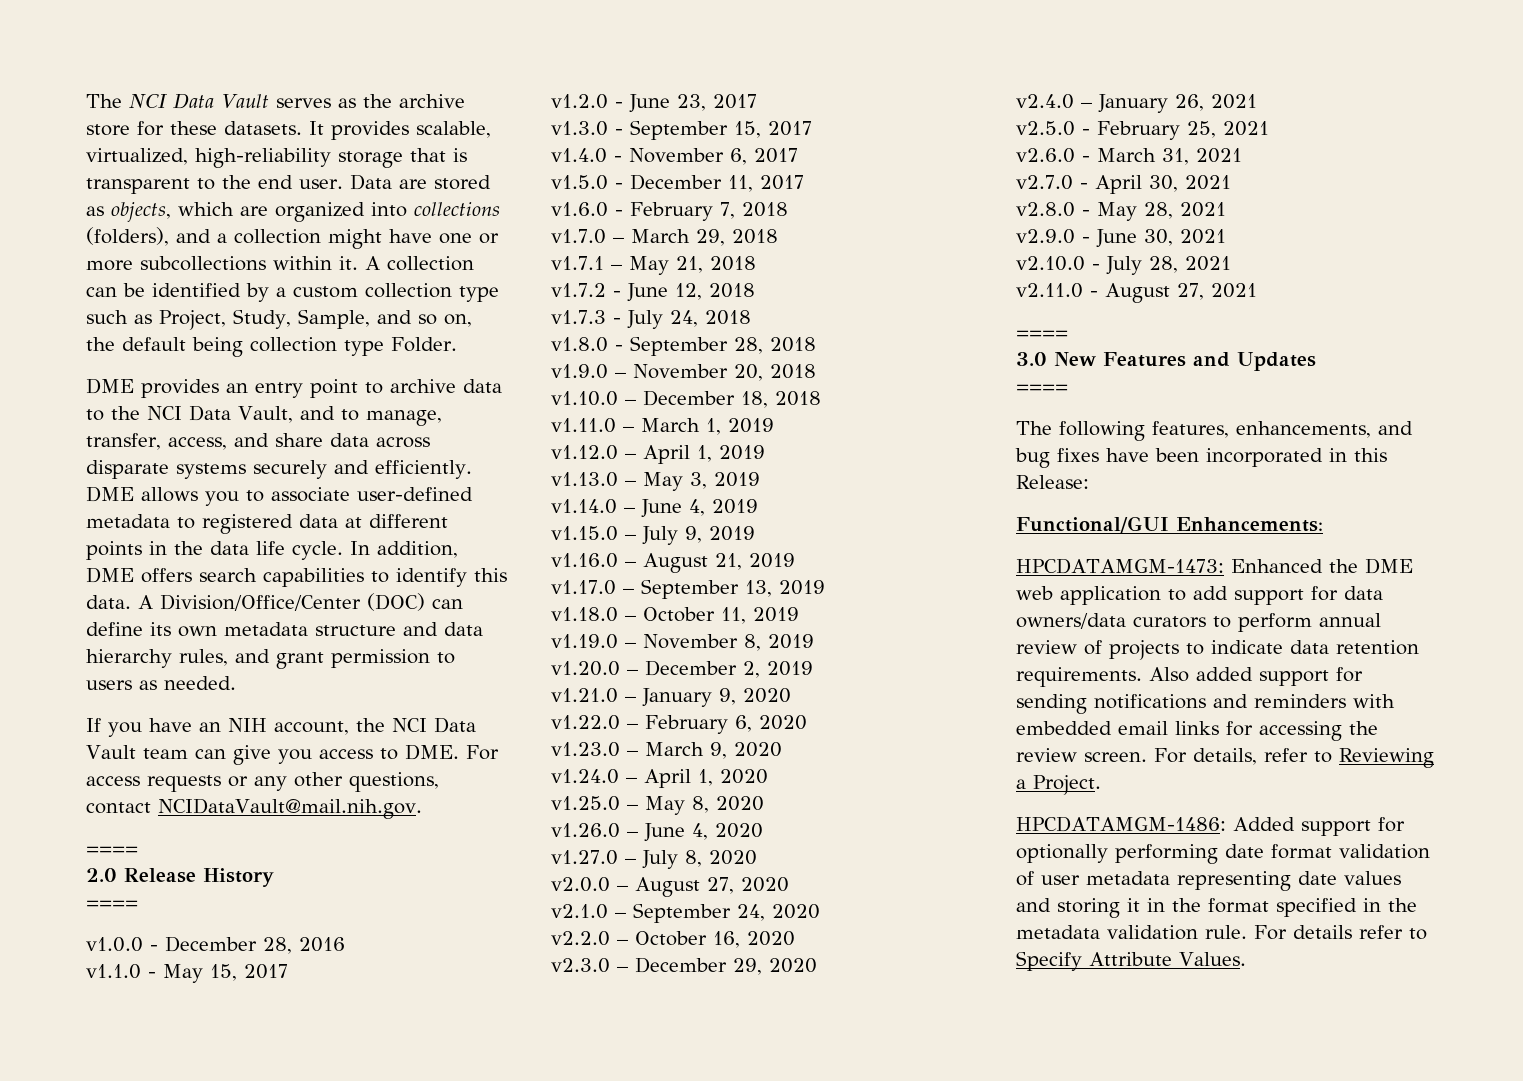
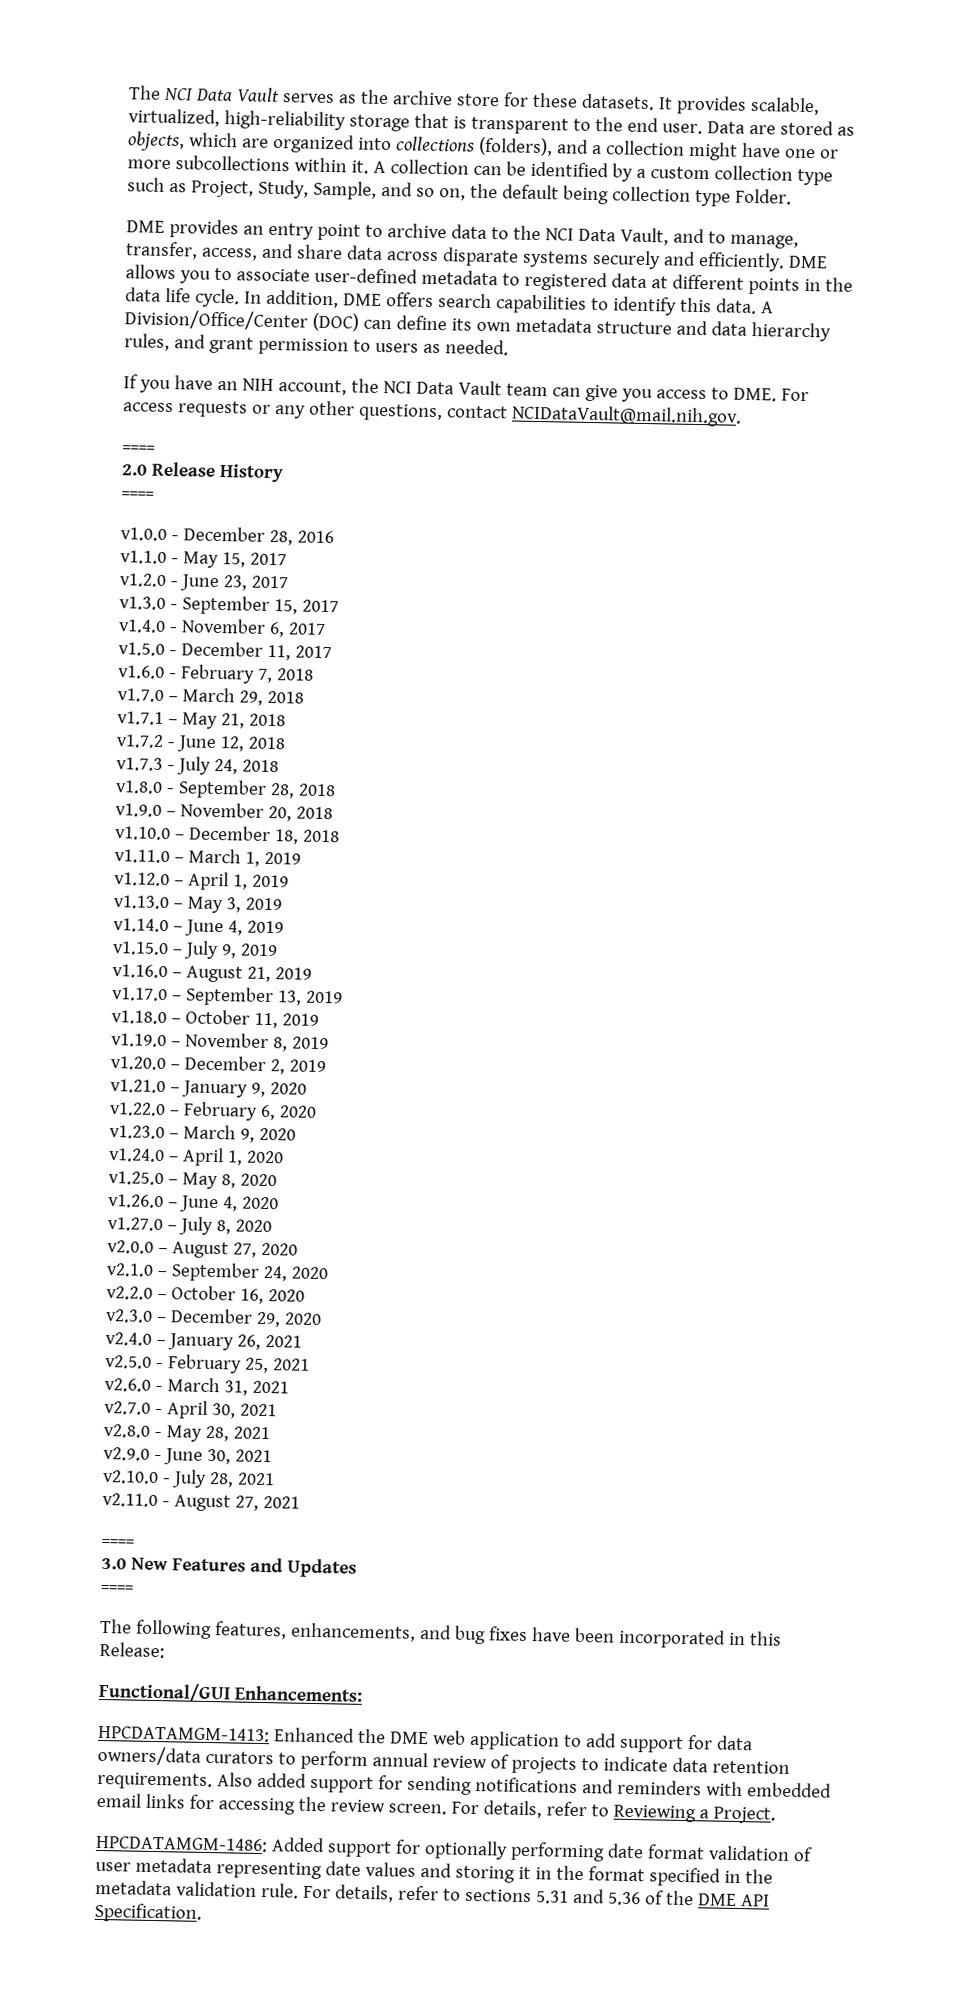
[1016,558,1224,574] HPCDATAMGM-1473: -> [98,1725,270,1743] HPCDATAMGM-1413:
[1293,925,1427,940] [1016,951,1246,971] details refer to Specify Attribute Values. -> [334,1884,770,1907] [94,1902,202,1923] details, refer to sections 5.31 and 5.36 of the DME API Specification.

